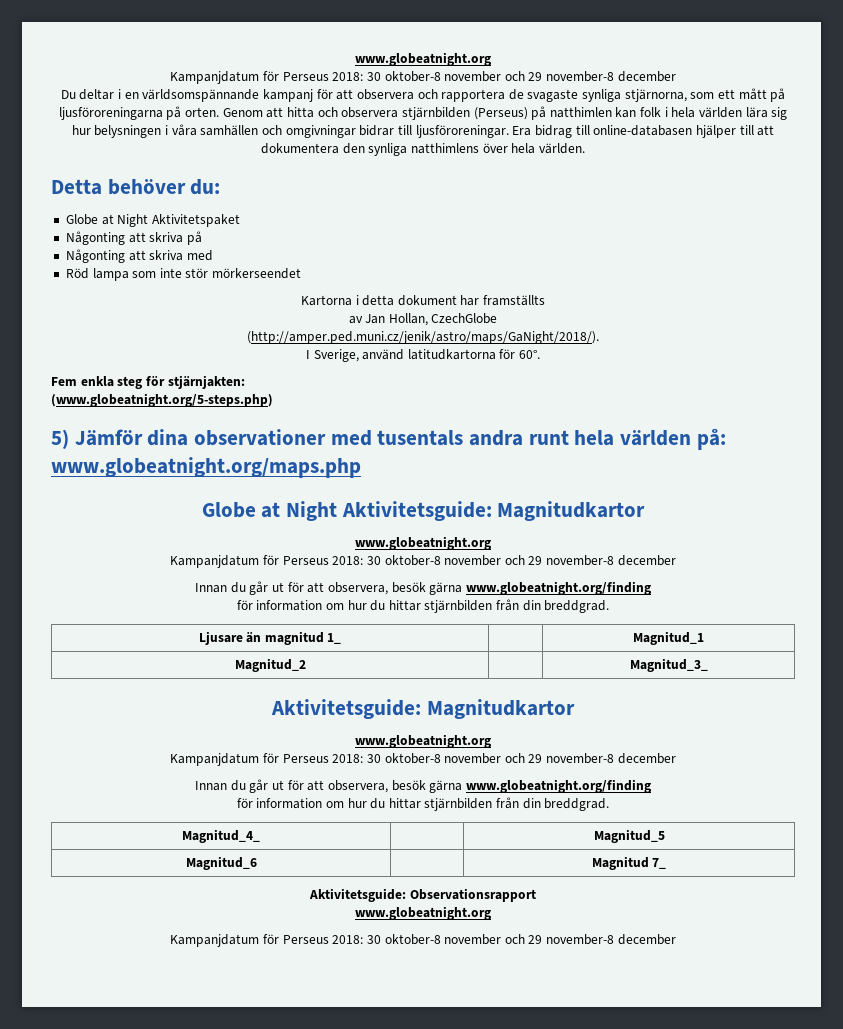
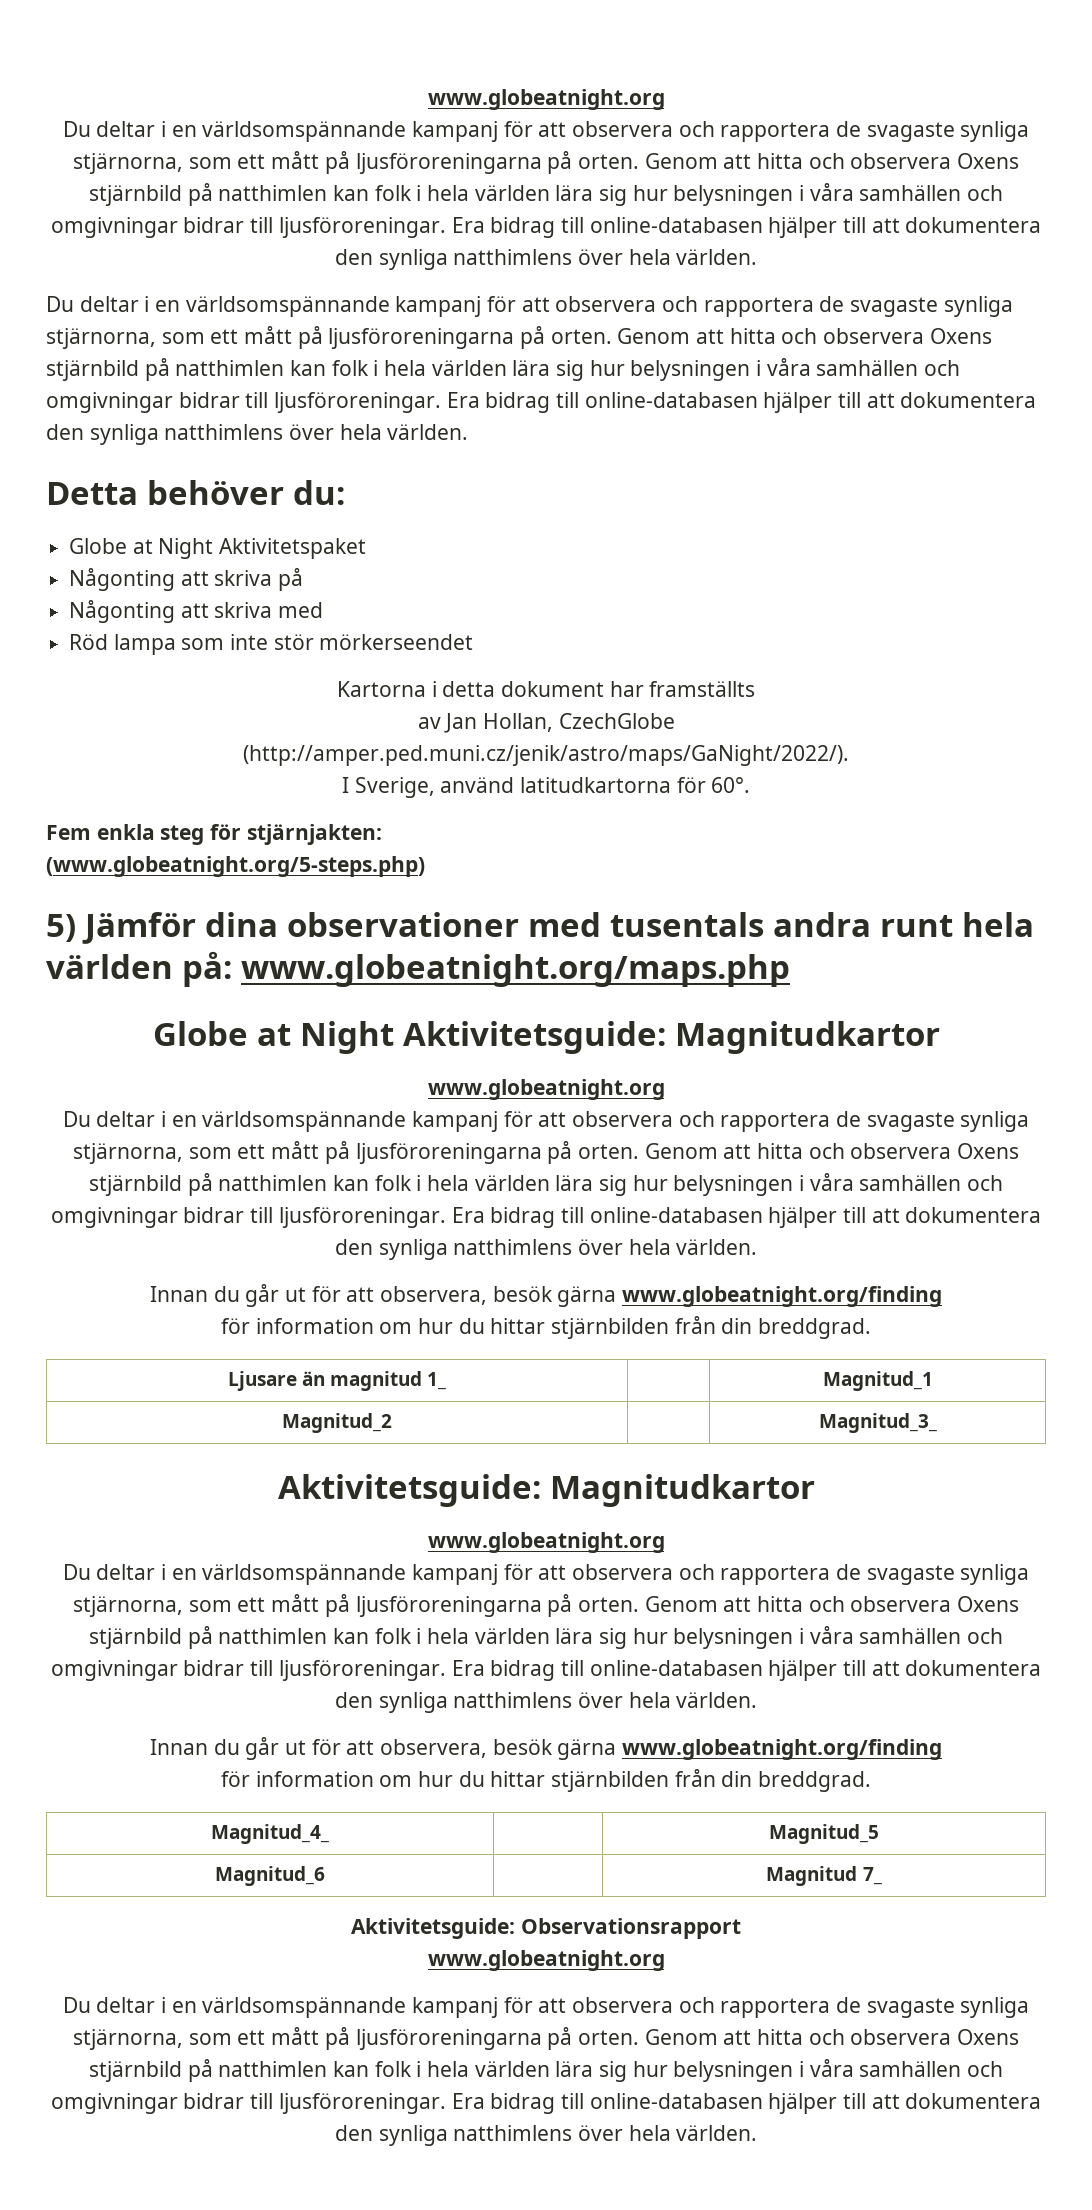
[355,52,491,66] [170,71,676,84] www.globeatnight.org // Kampanjdatum för Perseus 2018: 30 oktober-8 november och 29 november-8 december -> [427,89,665,110] www.globeatnight.org
[401,107,528,120] stjärnbilden (Perseus) -> [956,153,1019,169] [88,183,1004,206] [50,217,1042,238] [334,249,758,270] [46,296,1013,317] [46,326,992,349] [46,360,139,381] Oxens stjärnbild på natthimlen kan folk i hela världen lära sig hur belysningen i våra samhällen och omgivningar bidrar till ljusföroreningar. Era bidrag till online-databasen hjälper till att dokumentera den synliga natthimlens över hela världen. // Du deltar i en världsomspännande kampanj för att observera och rapportera de svagaste synliga stjärnorna, som ett mått på ljusföroreningarna på orten. Genom att hitta och observera Oxens stjärnbild
[247,331,599,344] (http://amper.ped.muni.cz/jenik/astro/maps/GaNight/2018/). -> [243,745,849,766] (http://amper.ped.muni.cz/jenik/astro/maps/GaNight/2022/).
[170,555,676,568] Kampanjdatum för Perseus 2018: 30 oktober-8 november och 29 november-8 december -> [62,1111,1030,1132] [73,1141,1019,1164] [88,1173,1004,1196] [50,1207,1042,1228] [334,1239,758,1260] Du deltar i en världsomspännande kampanj för att observera och rapportera de svagaste synliga stjärnorna, som ett mått på ljusföroreningarna på orten. Genom att hitta och observera Oxens stjärnbild på natthimlen kan folk i hela världen lära sig hur belysningen i våra samhällen och omgivningar bidrar till ljusföroreningar. Era bidrag till online-databasen hjälper till att dokumentera den synliga natthimlens över hela världen.
[170,753,676,766] Kampanjdatum för Perseus 2018: 30 oktober-8 november och 29 november-8 december -> [62,1564,1030,1585] [73,1594,1019,1617] [88,1626,1004,1649] [50,1660,1042,1681] [334,1692,758,1713] Du deltar i en världsomspännande kampanj för att observera och rapportera de svagaste synliga stjärnorna, som ett mått på ljusföroreningarna på orten. Genom att hitta och observera Oxens stjärnbild på natthimlen kan folk i hela världen lära sig hur belysningen i våra samhällen och omgivningar bidrar till ljusföroreningar. Era bidrag till online-databasen hjälper till att dokumentera den synliga natthimlens över hela världen.
[170,934,676,947] Kampanjdatum för Perseus 2018: 30 oktober-8 november och 29 november-8 december -> [62,1997,1030,2018] [73,2027,1019,2050] [88,2059,1004,2082] [50,2093,1042,2114] [334,2125,758,2146] Du deltar i en världsomspännande kampanj för att observera och rapportera de svagaste synliga stjärnorna, som ett mått på ljusföroreningarna på orten. Genom att hitta och observera Oxens stjärnbild på natthimlen kan folk i hela världen lära sig hur belysningen i våra samhällen och omgivningar bidrar till ljusföroreningar. Era bidrag till online-databasen hjälper till att dokumentera den synliga natthimlens över hela världen.

